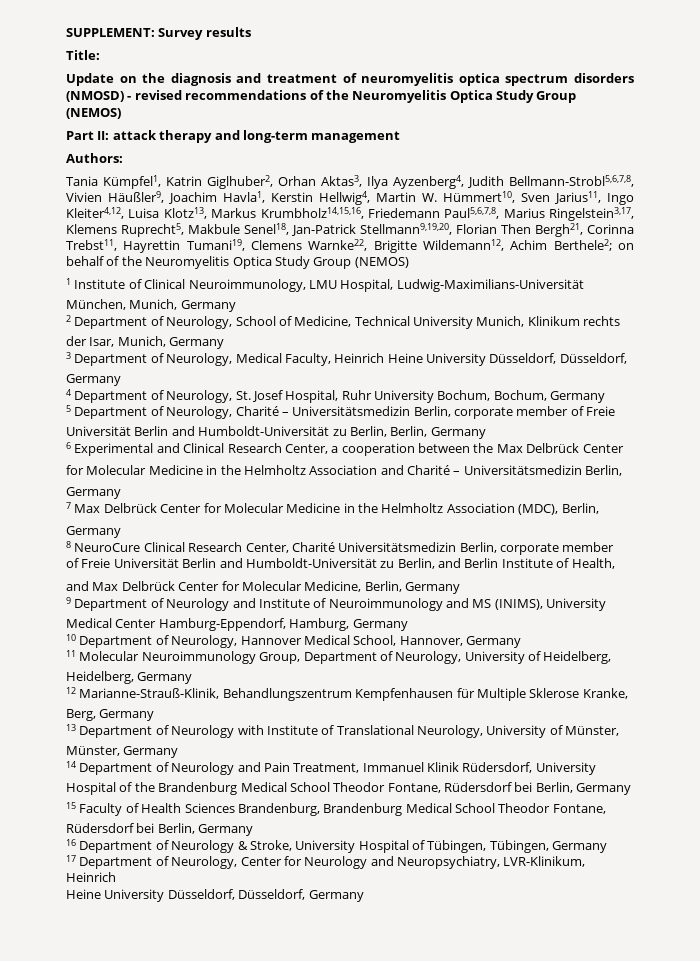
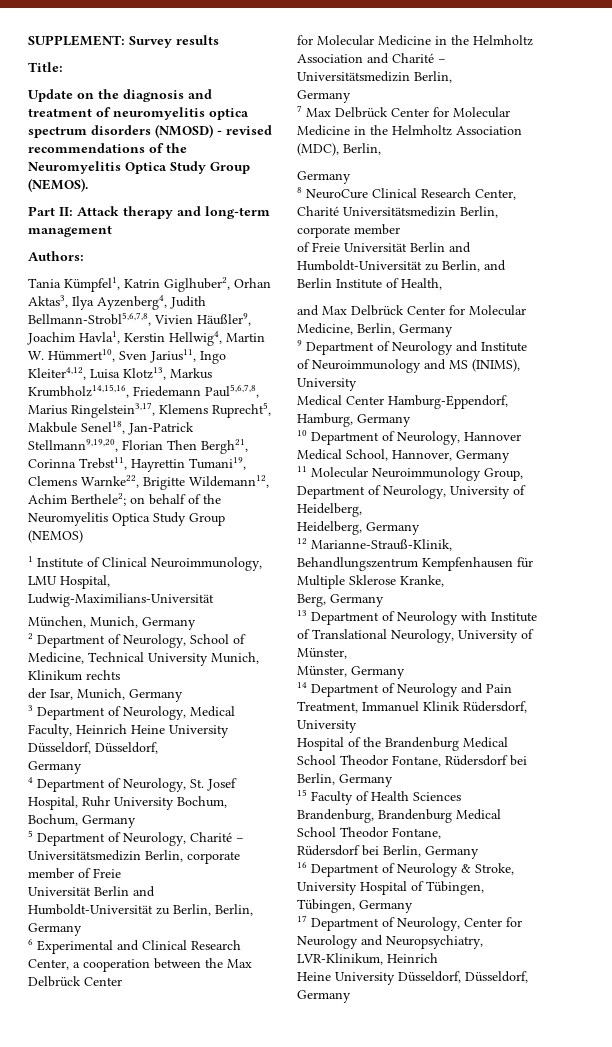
[66,108,121,119] (NEMOS) -> [28,178,88,192] (NEMOS).
[112,130,157,140] attack -> [77,206,119,216] Attack

